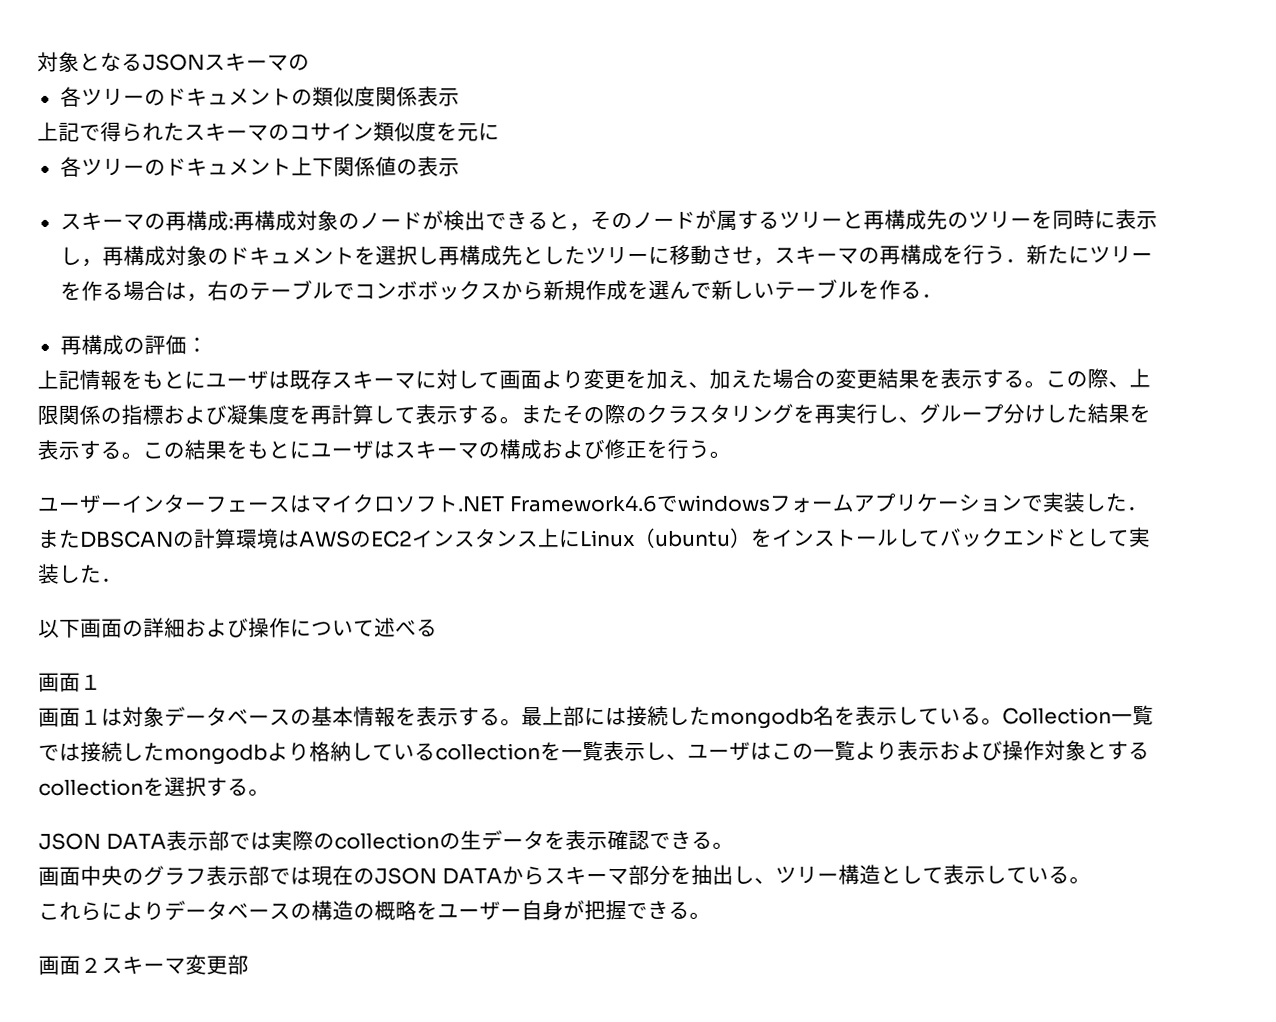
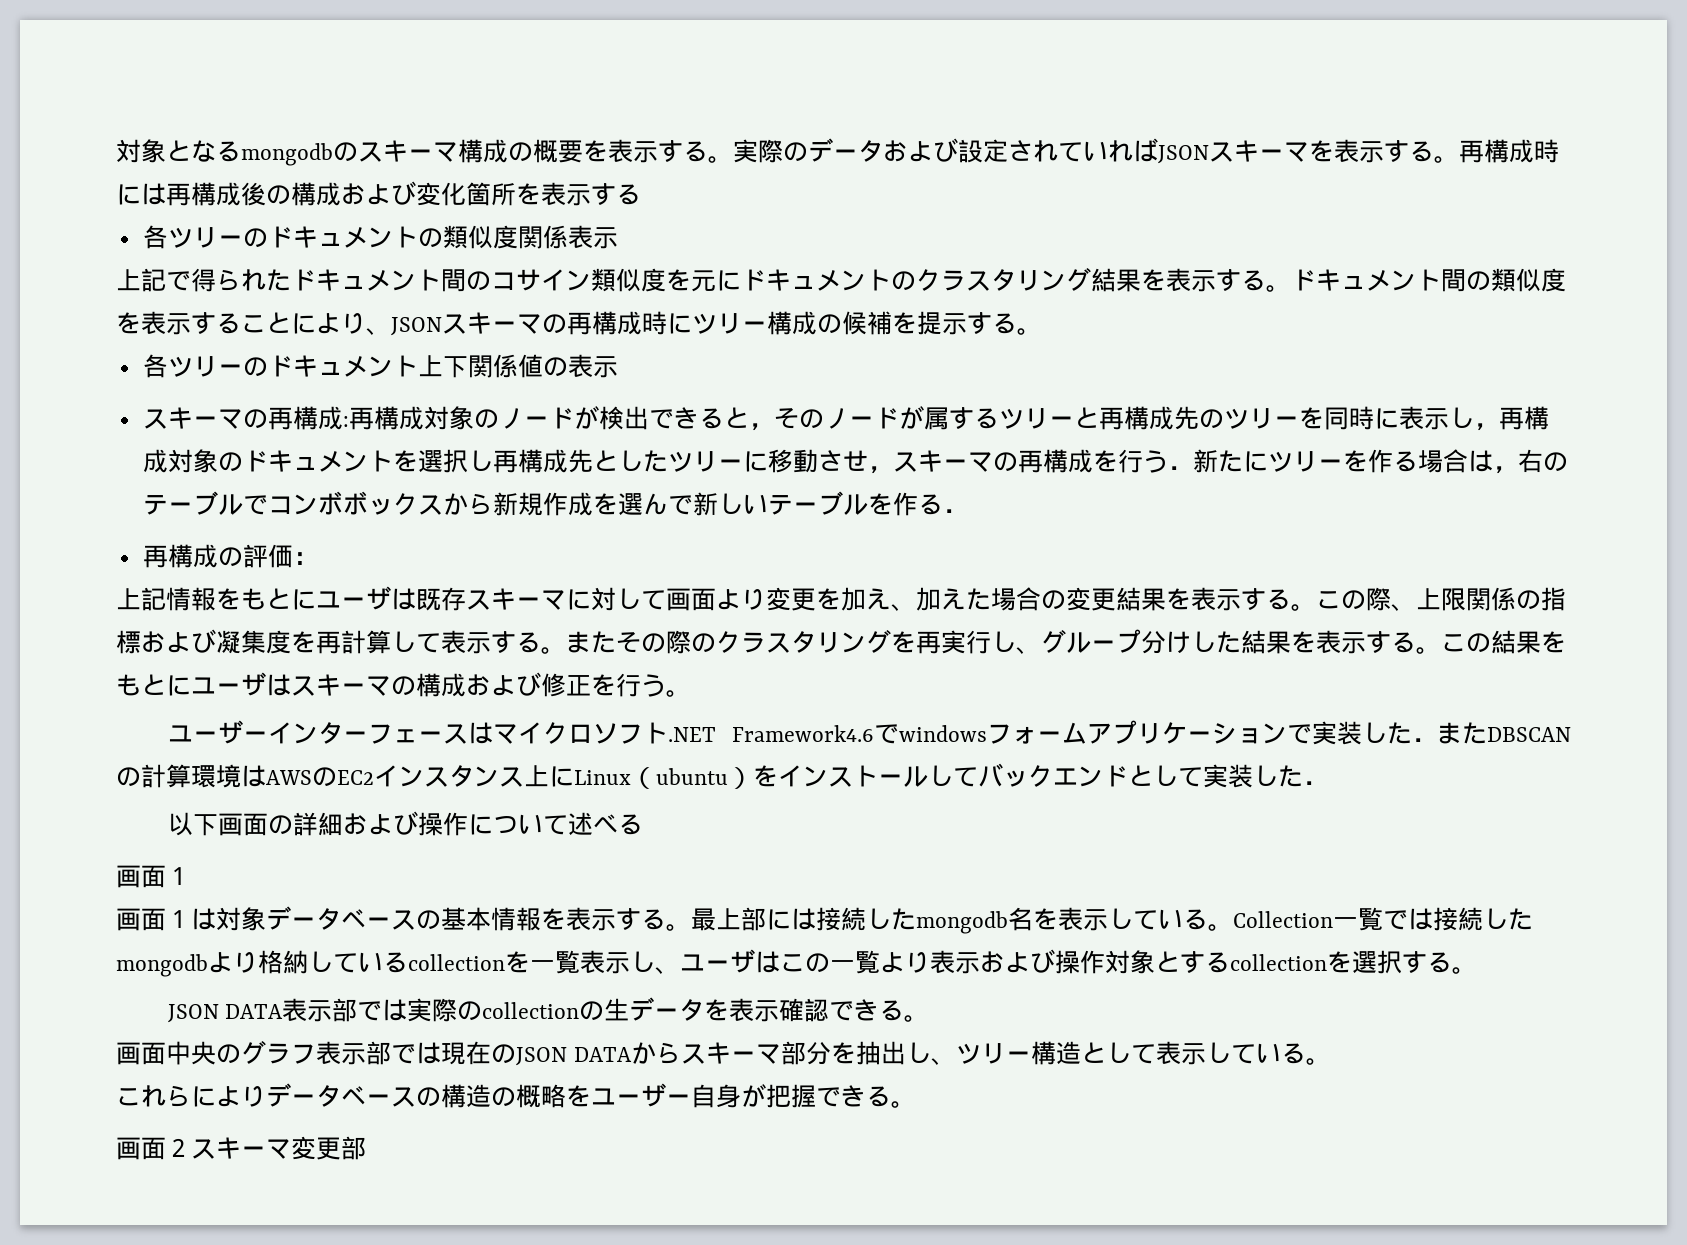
[142,52,310,71] JSONスキーマの -> [241,138,1559,166] [116,181,641,206] mongodbのスキーマ構成の概要を表示する。実際のデータおよび設定されていればJSONスキーマを表示する。再構成時には再構成後の構成および変化箇所を表示する
[184,122,269,141] スキーマ -> [291,269,466,292] ドキュメント間
(500, 132) none -> [741,268,1566,292] [116,311,1042,336] ドキュメントのクラスタリング結果を表示する。ドキュメント間の類似度を表示することにより、JSONスキーマの再構成時にツリー構成の候補を提示する。

